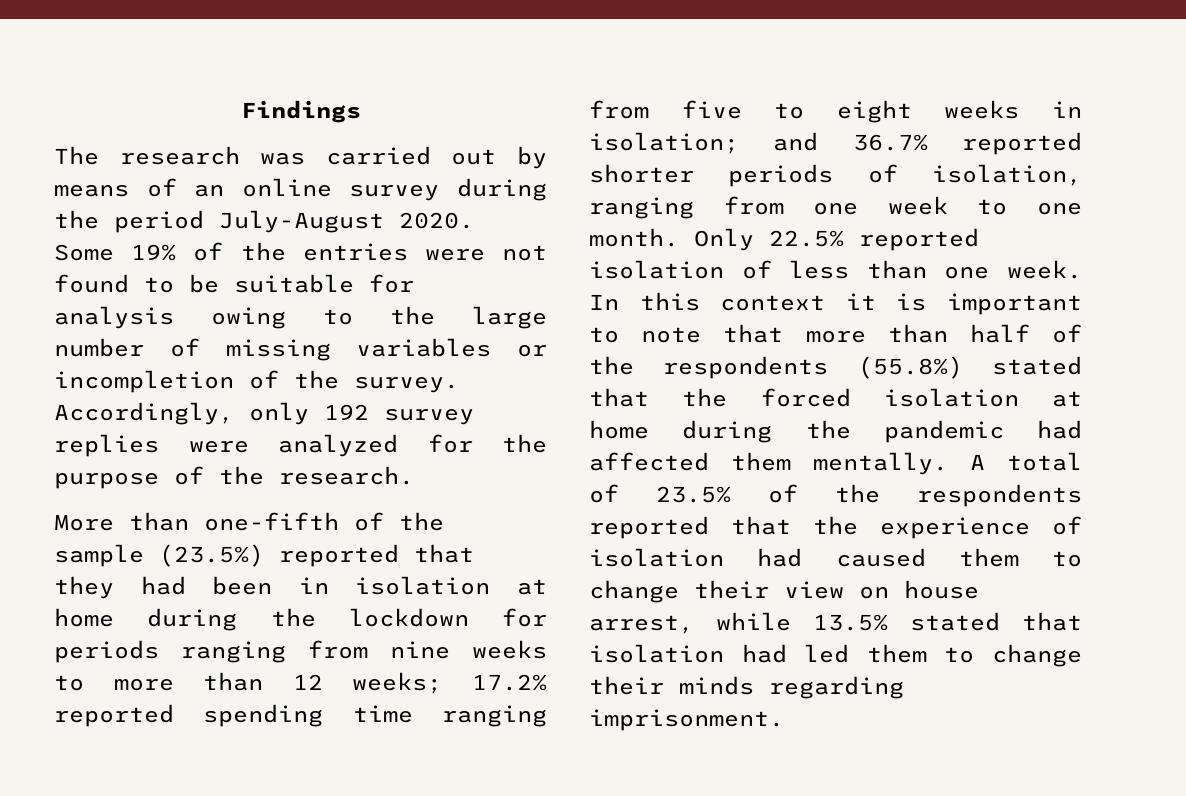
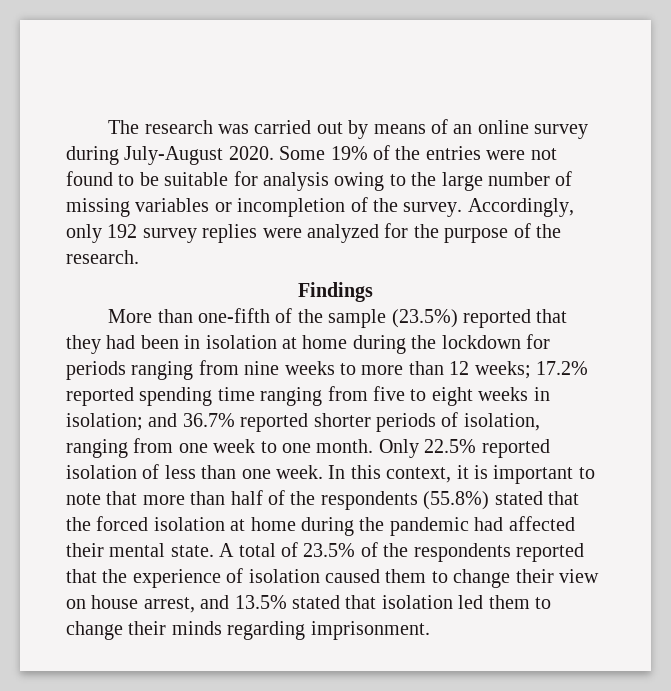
[240,100,361,123] Findings // -> (108, 127) none
[54,210,204,233] the period -> (119, 155) none
(414, 475) none -> [298,282,373,302] // Findings
[720,295,826,311] context -> [386,467,452,483] context,
[731,452,948,475] them mentally. -> [66,543,214,557] their mental state.
[757,548,803,567] had -> (320, 576) none
[716,612,791,631] while -> [200,595,230,609] and
[741,644,787,663] had -> (453, 602) none

